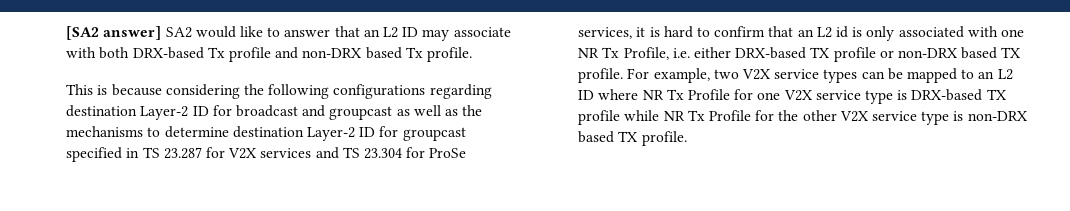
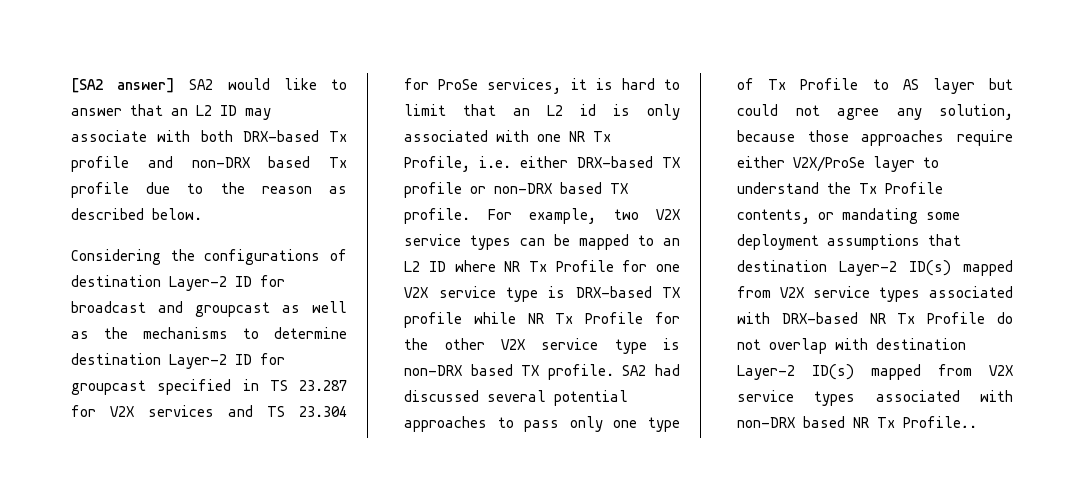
[426,47,472,62] [66,84,492,99] profile. // This is because considering the following configurations regarding -> [71,182,347,198] [71,208,203,220] [71,249,347,265] profile due to the reason as described below. // Considering the configurations of
[714,26,766,37] confirm -> [404,104,447,116] limit
(687, 138) none -> [622,364,680,376] [404,390,629,406] [404,416,680,432] [737,78,1013,94] [737,104,1013,120] [737,130,1013,146] [737,156,940,172] [737,182,944,194] [737,208,961,224] [737,234,962,250] [737,260,1013,276] [737,286,1013,302] [737,312,1013,324] [737,338,967,354] [737,364,1013,380] [737,390,1013,406] [737,416,978,428] SA2 had discussed several potential approaches to pass only one type of Tx Profile to AS layer but could not agree any solution, because those approaches require either V2X/ProSe layer to understand the Tx Profile contents, or mandating some deployment assumptions that destination Layer-2 ID(s) mapped from V2X service types associated with DRX-based NR Tx Profile do not overlap with destination Layer-2 ID(s) mapped from V2X service types associated with non-DRX based NR Tx Profile..

